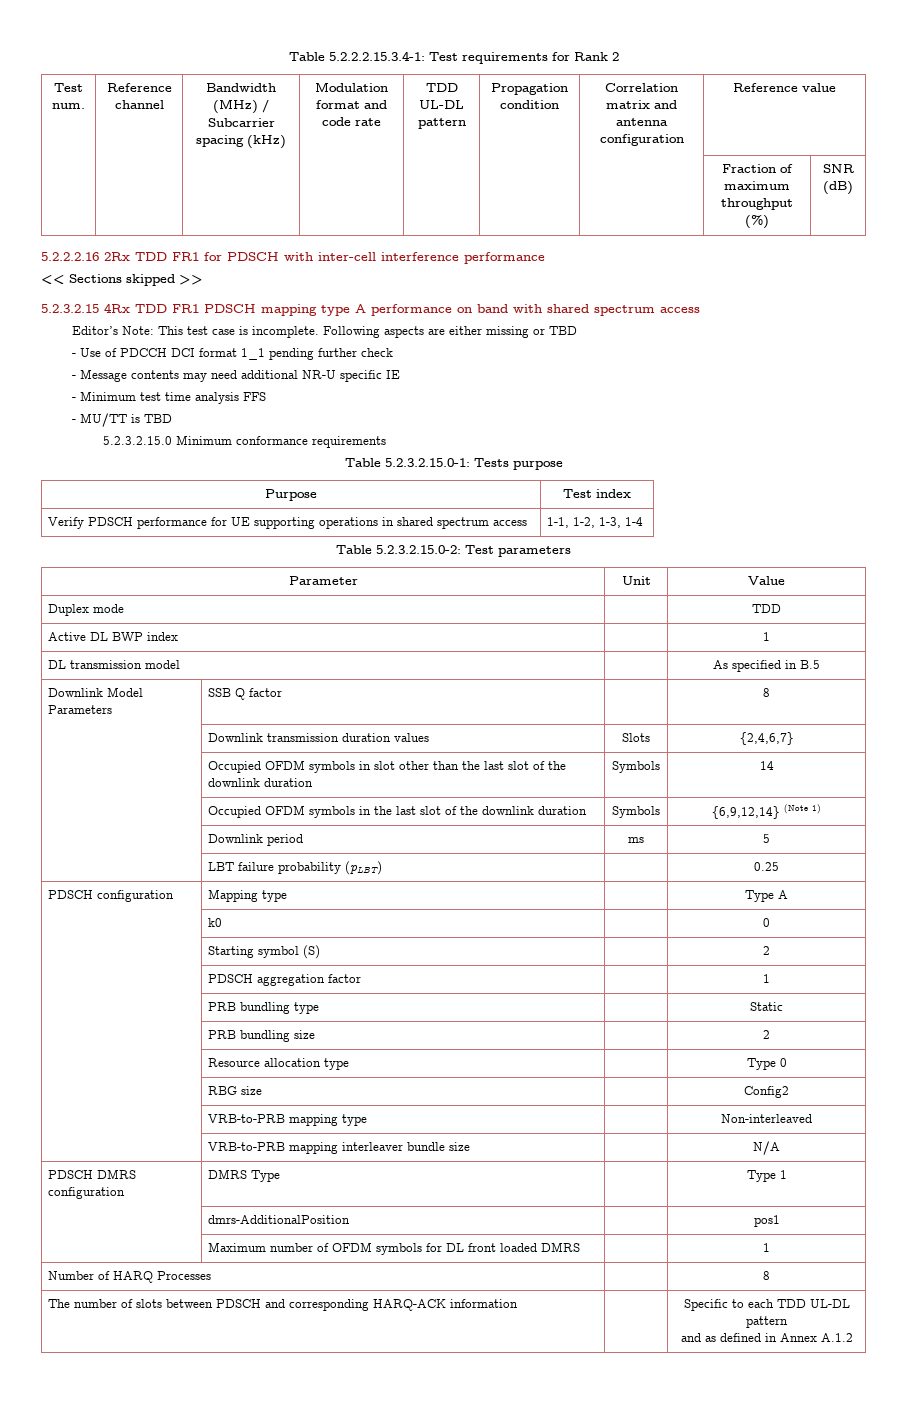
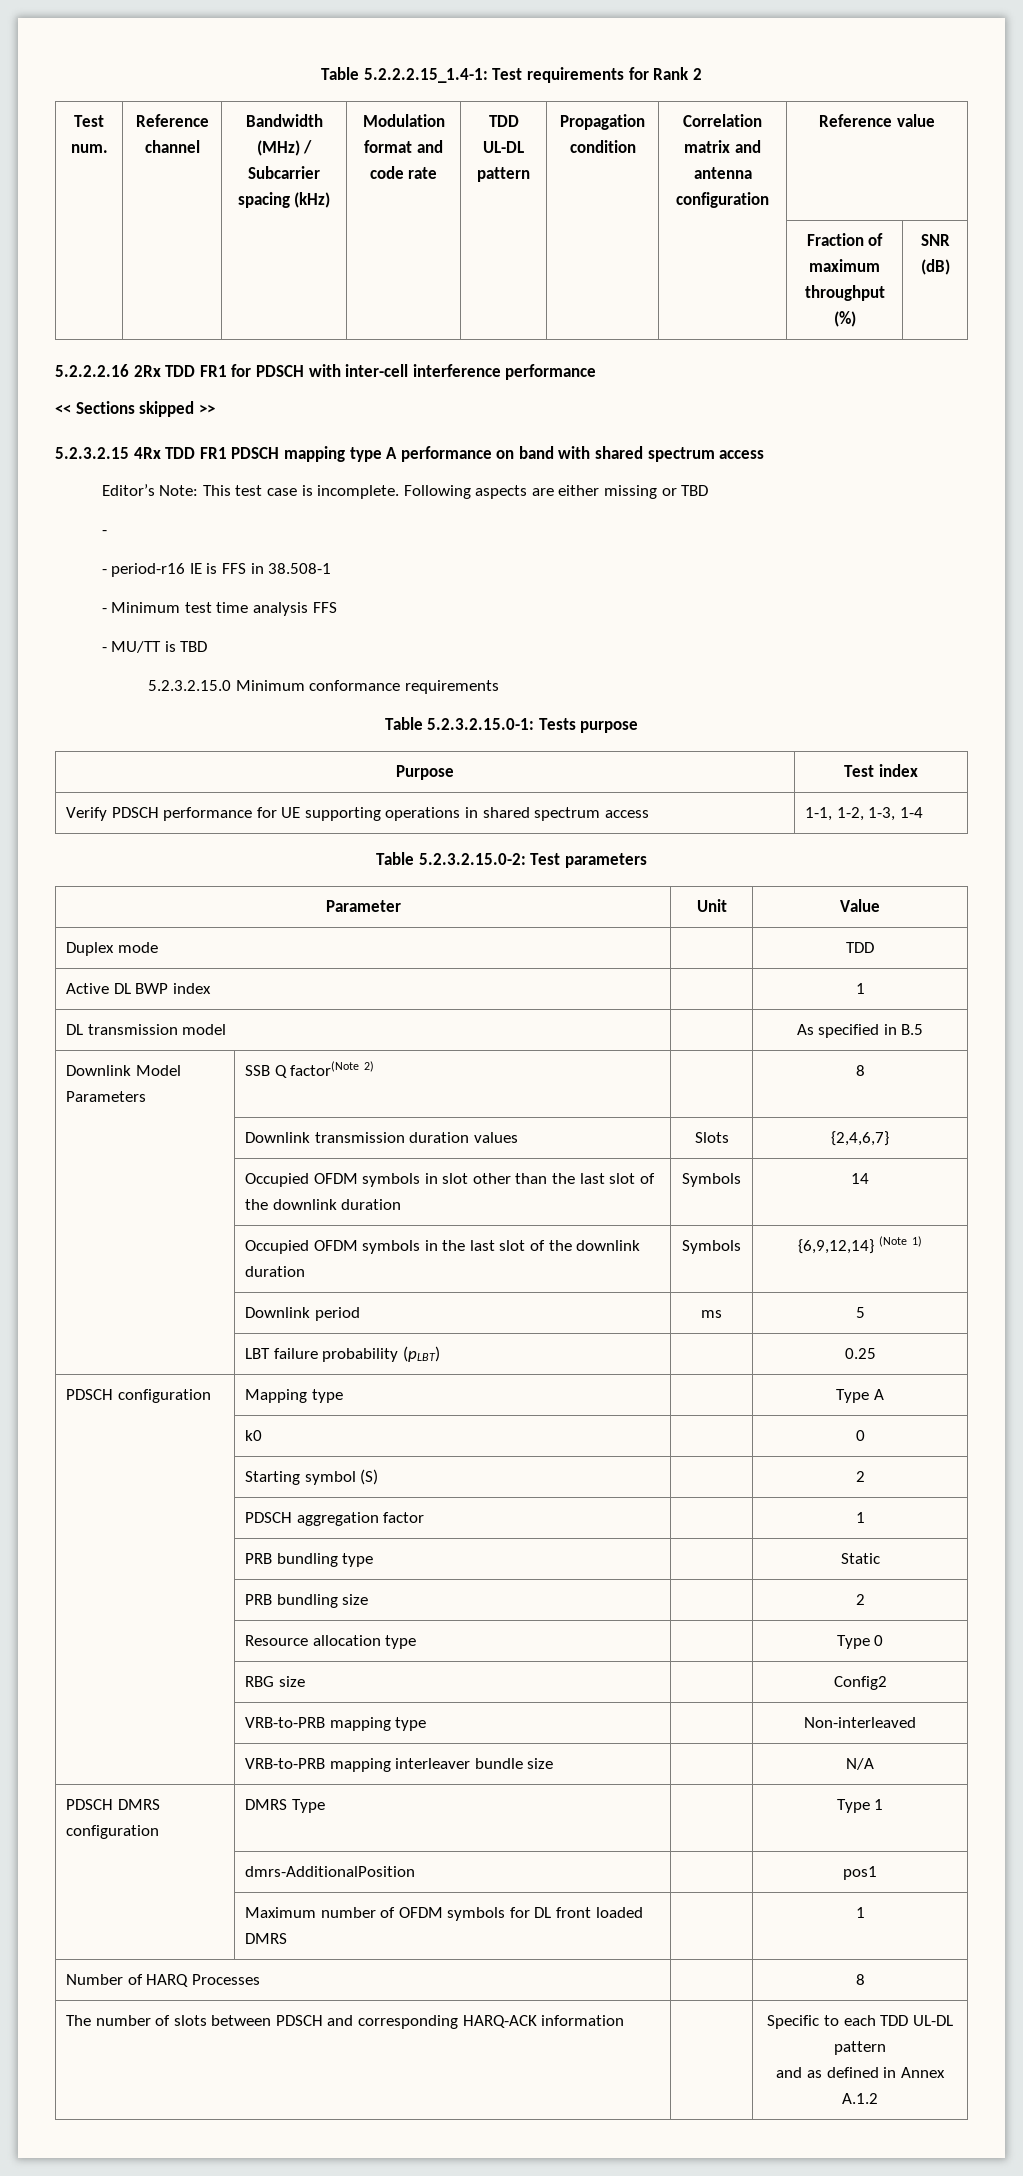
[288,51,425,61] Table 5.2.2.2.15.3.4-1: -> [321,67,488,83] Table 5.2.2.2.15_1.4-1:
[79,348,393,360] [71,369,400,382] Use of PDCCH DCI format 1_1 pending further check // - Message contents may need additional NR-U specific IE -> [101,563,332,577] // - period-r16 IE is FFS in 38.508-1
[249,688,283,697] factor -> [290,1061,374,1076] factor(Note 2)

